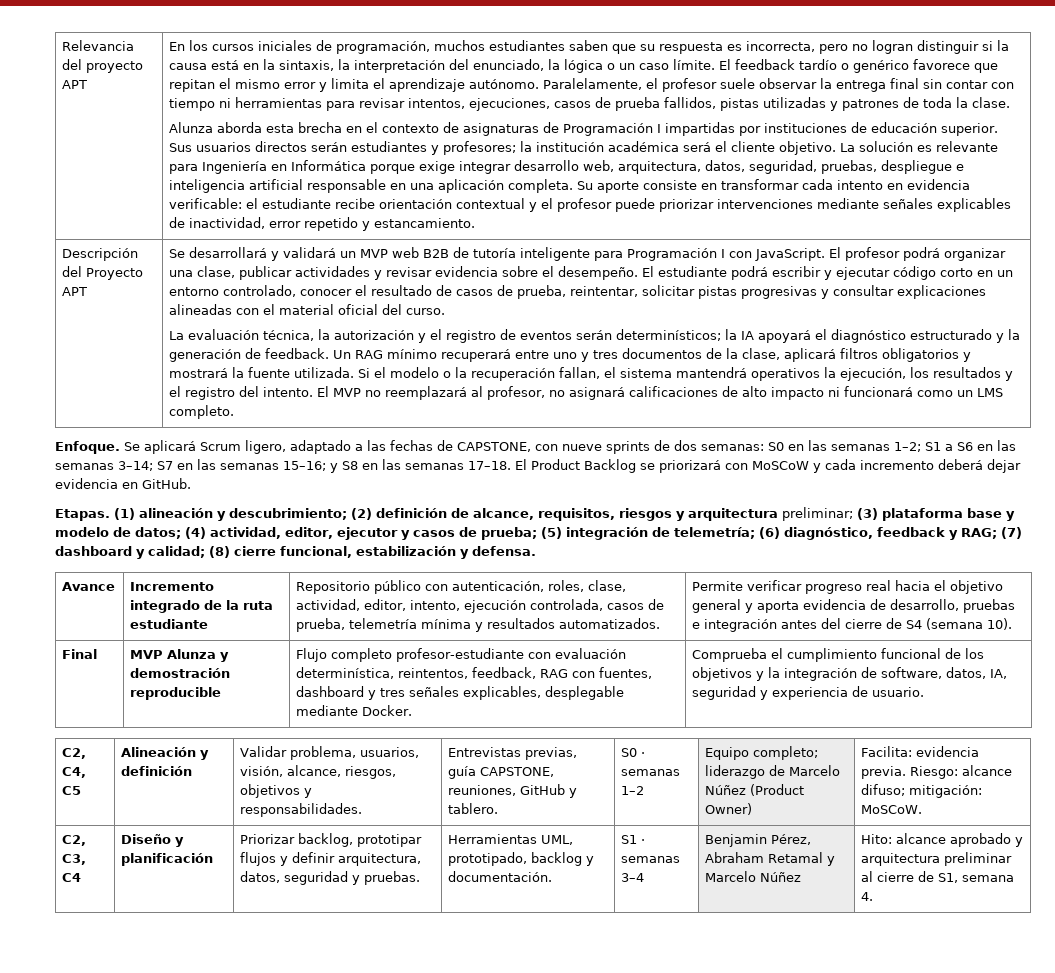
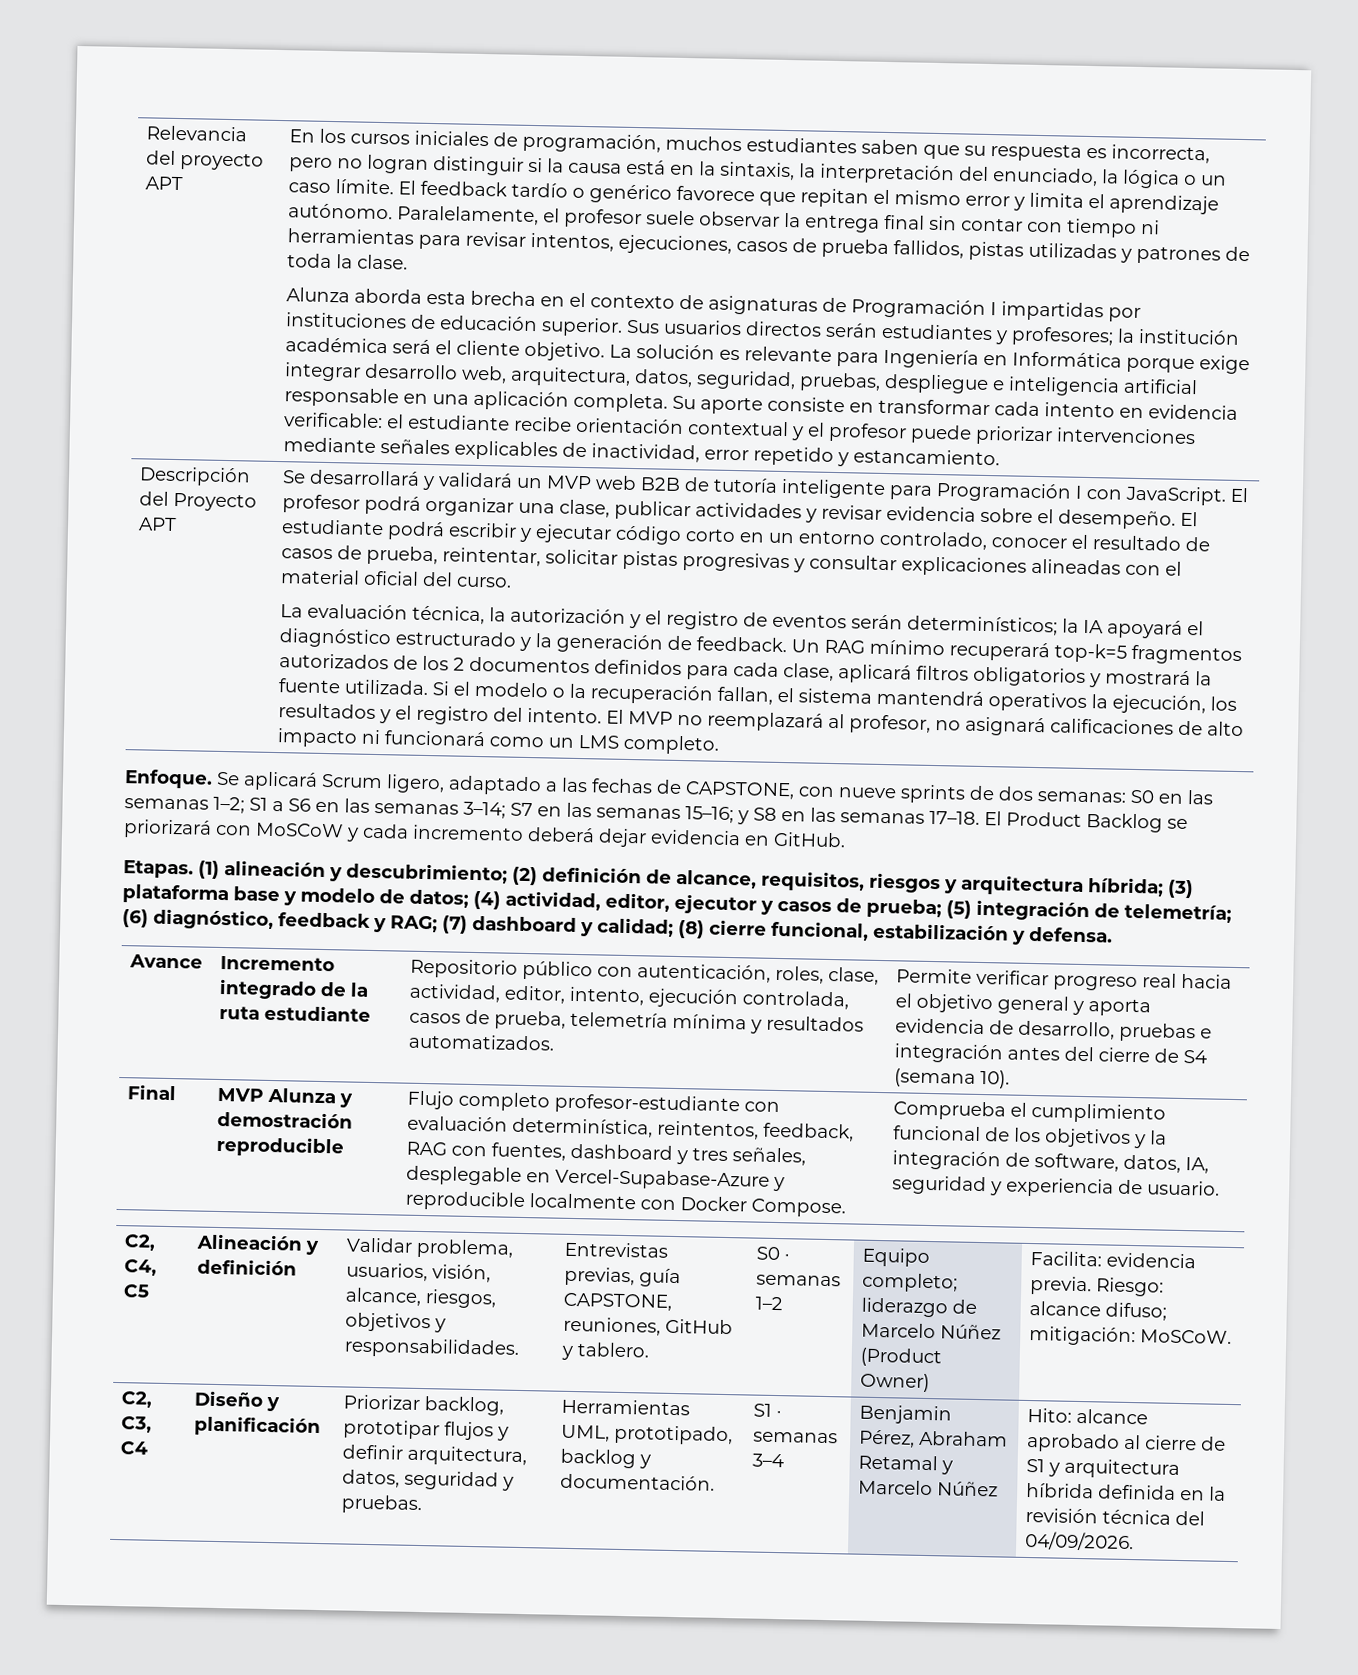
[515,348,739,362] entre uno y tres documentos de la -> [1053,643,1242,666] [278,653,779,680] top-k=5 fragmentos autorizados de los 2 documentos definidos para cada
[782,507,853,521] preliminar; -> [1087,877,1164,897] híbrida;
[409,686,625,700] [296,705,413,716] señales explicables, desplegable mediante Docker. -> [731,1147,806,1166] [405,1165,785,1192] [404,1190,846,1218] señales, desplegable en Vercel-Supabase-Azure y reproducible localmente con Docker Compose.
[1015,837,1024,847] [861,852,1013,866] [861,871,1015,883] [861,892,874,901] y arquitectura preliminar al cierre de S1, semana 4. -> [1123,1434,1226,1451] [1025,1458,1180,1479] [1025,1482,1226,1501] [1024,1507,1205,1526] [1024,1530,1134,1552] al cierre de S1 y arquitectura híbrida definida en la revisión técnica del 04/09/2026.

